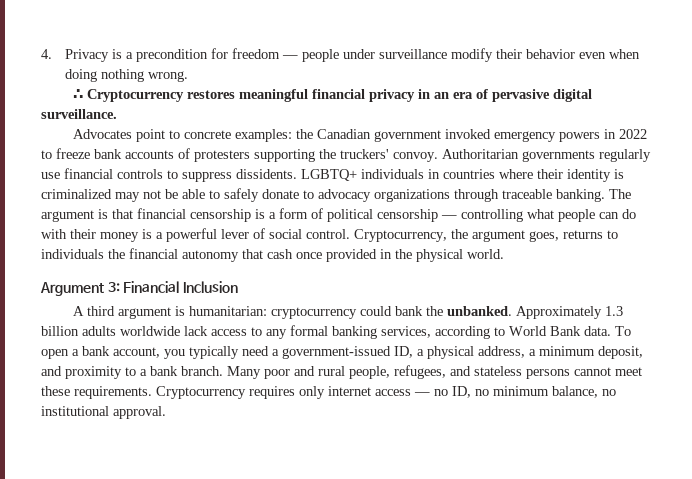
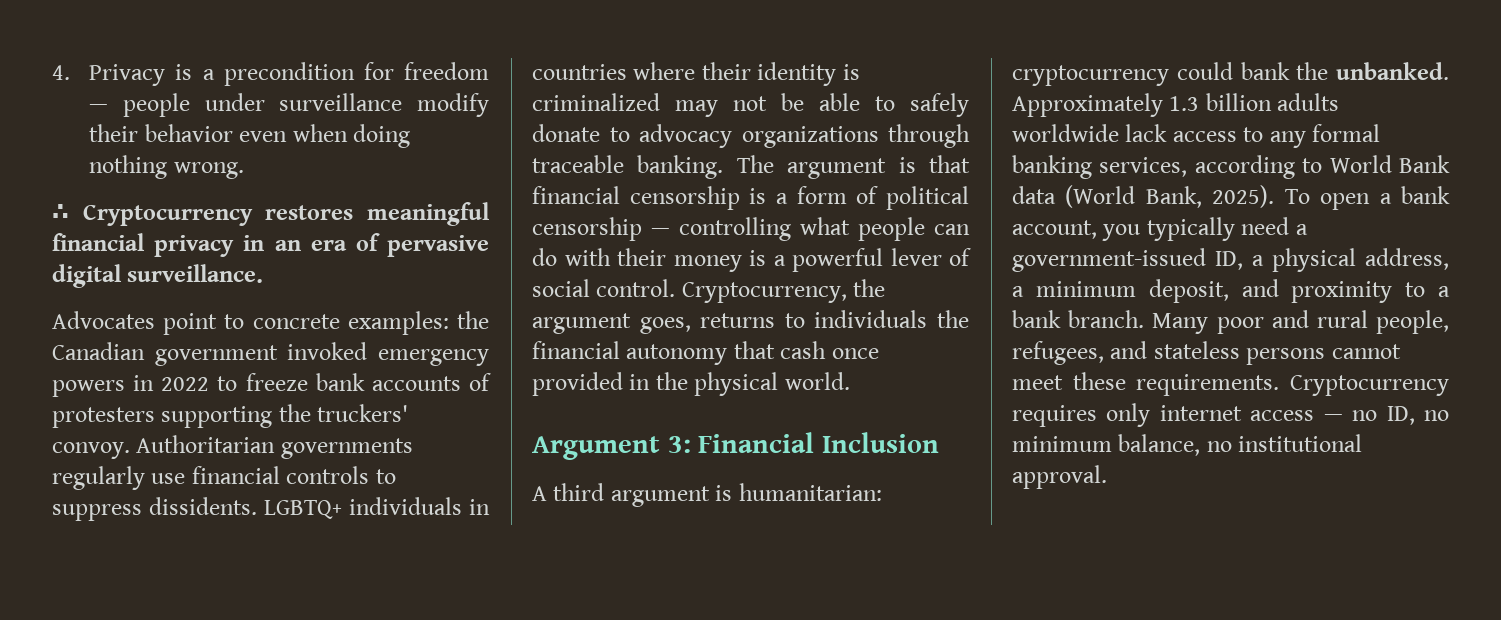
[584,326,611,336] data. -> [1012,185,1275,208] data (World Bank, 2025).

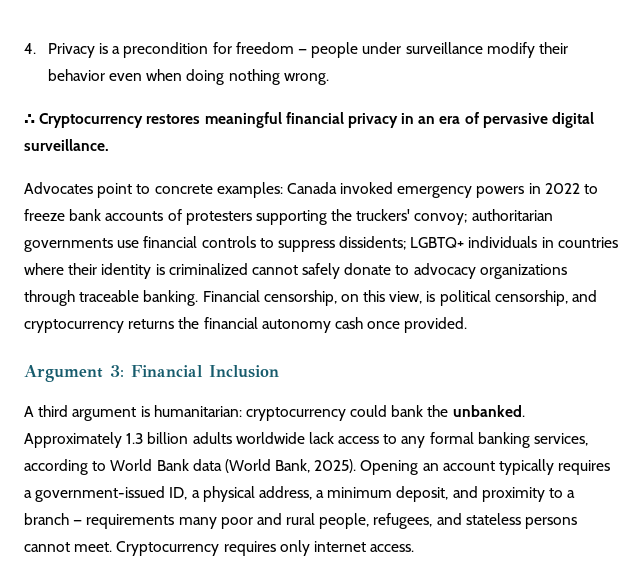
[456,311,489,329] [52,342,278,366] the Canadian government -> [286,182,337,194] Canada
[52,435,413,459] [52,466,145,490] convoy. Authoritarian governments regularly -> [414,209,553,225] [24,238,113,252] convoy; authoritarian governments
[149,497,257,515] dissidents. -> [339,236,407,250] dissidents;
[675,93,895,117] may not be able to -> [251,265,298,275] cannot
[736,155,970,179] [532,186,969,210] [532,217,970,241] [532,248,971,272] [532,279,886,303] [532,310,928,334] The argument is that financial censorship is a form of political censorship — controlling what people can do with their money is a powerful lever of social control. Cryptocurrency, the argument goes, returns to individuals -> [202,290,598,306] [24,319,175,333] Financial censorship, on this view, is political censorship, and cryptocurrency returns
[733,341,775,359] that -> (331, 326) none
[532,372,850,396] provided in the physical world. -> [404,317,468,333] provided.
[1284,186,1450,210] [1012,217,1290,241] To open a bank account, you typically need -> [360,459,611,475] Opening an account typically requires
[1012,310,1209,334] bank branch. Many -> [24,513,217,529] branch — requirements many
[1012,372,1280,396] meet these requirements. -> [74,542,113,552] meet.
[1250,406,1449,425] [1012,434,1363,456] [1012,465,1107,489] access — no ID, no minimum balance, no institutional approval. -> [370,544,415,552] access.

